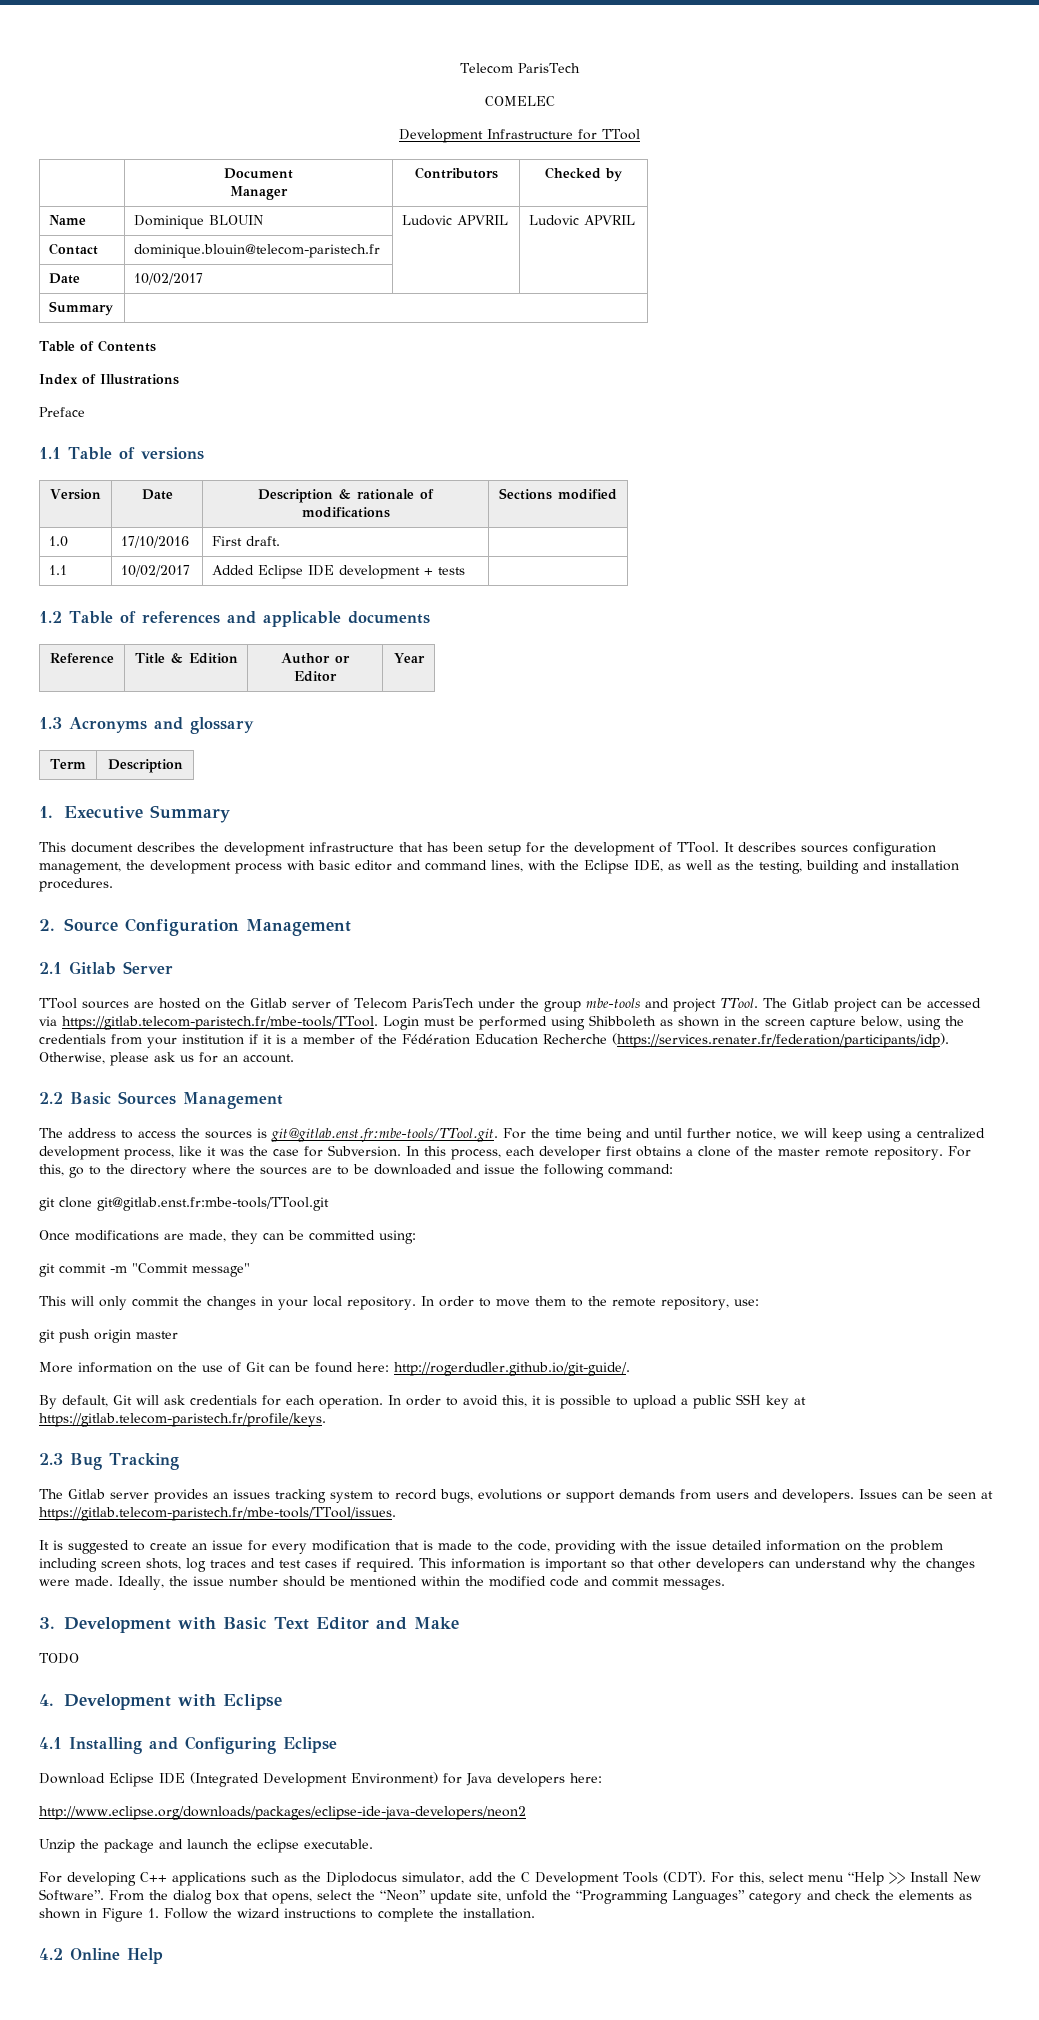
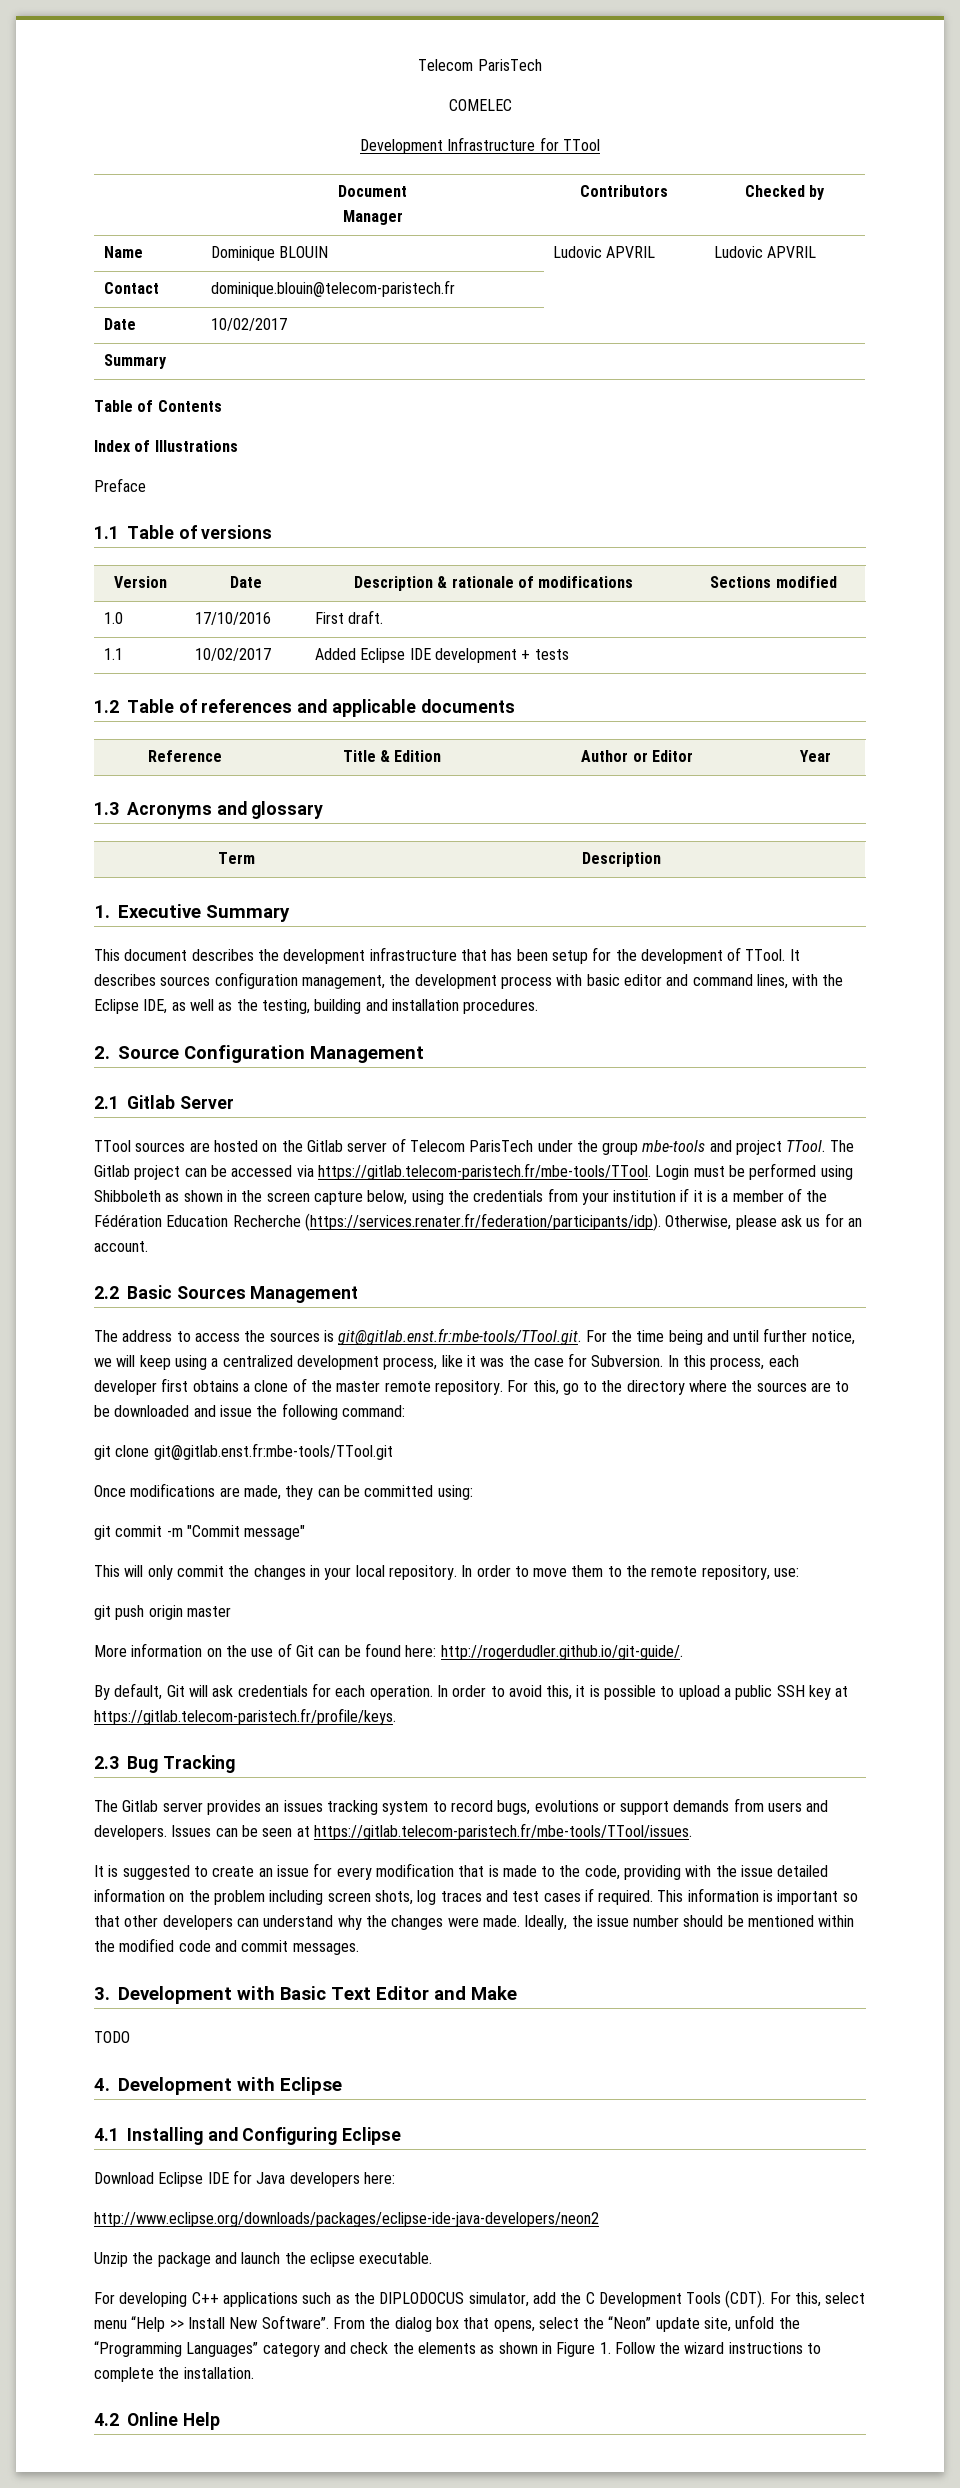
[190,1772,438,1787] (Integrated Development Environment) -> (229, 2178) none
[326,1872,397,1886] Diplodocus -> [379,2292,465,2304] DIPLODOCUS

